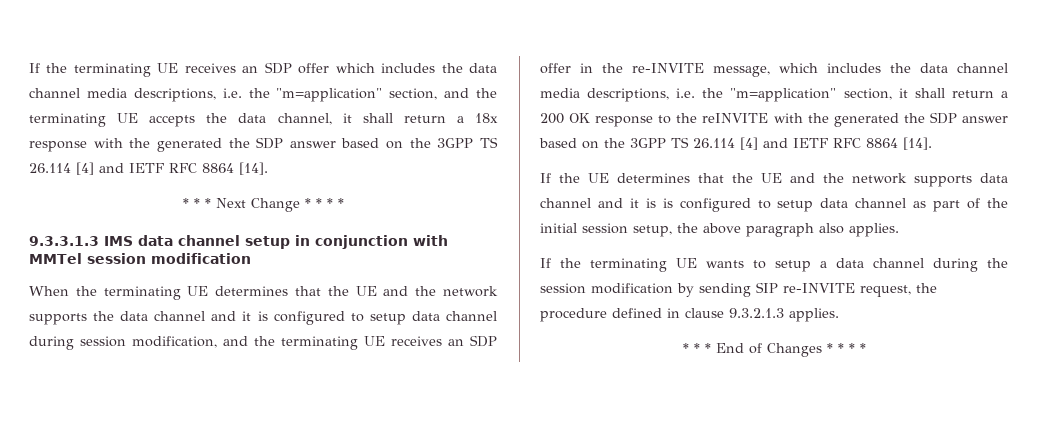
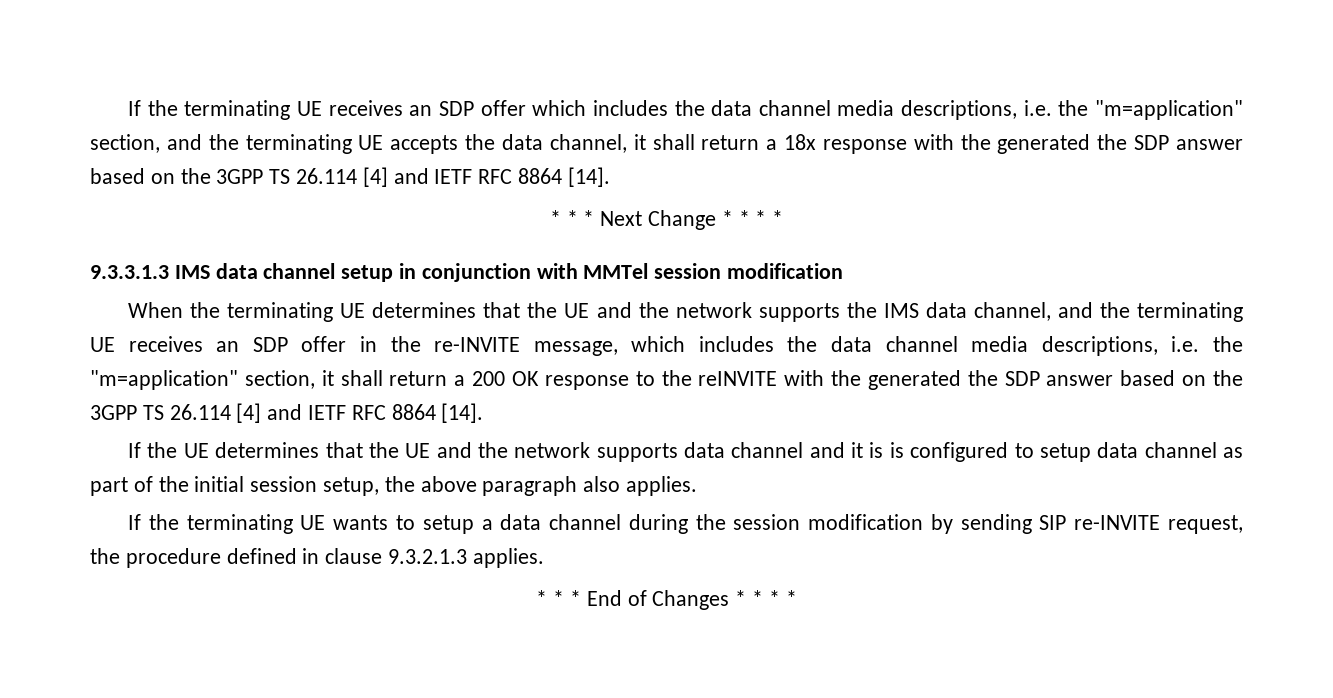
[120,311,497,325] [29,336,217,350] data channel and it is configured to setup data channel during session modification, -> [883,302,1051,321] IMS data channel,

